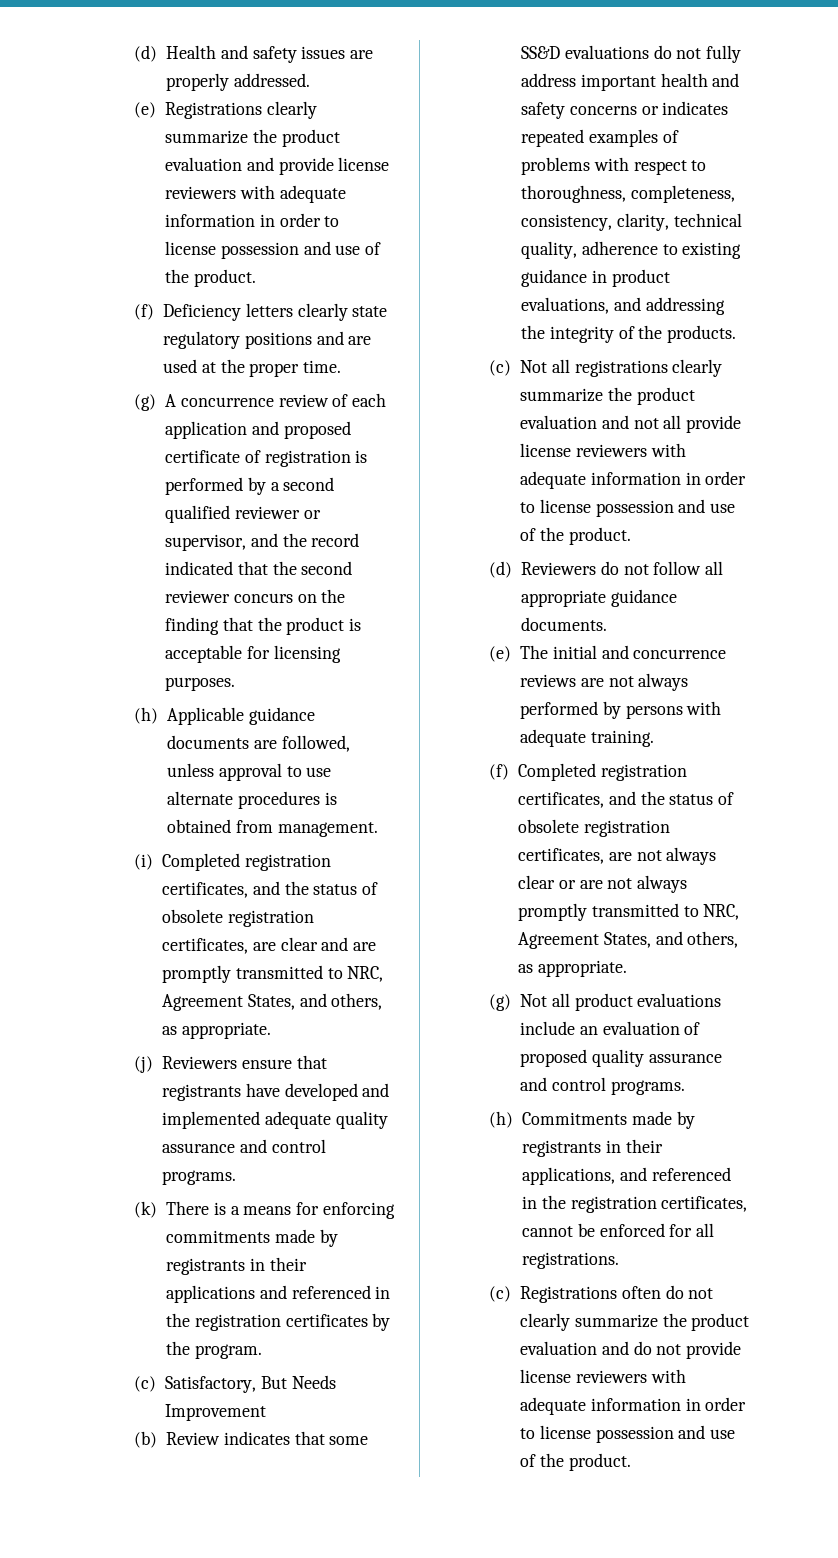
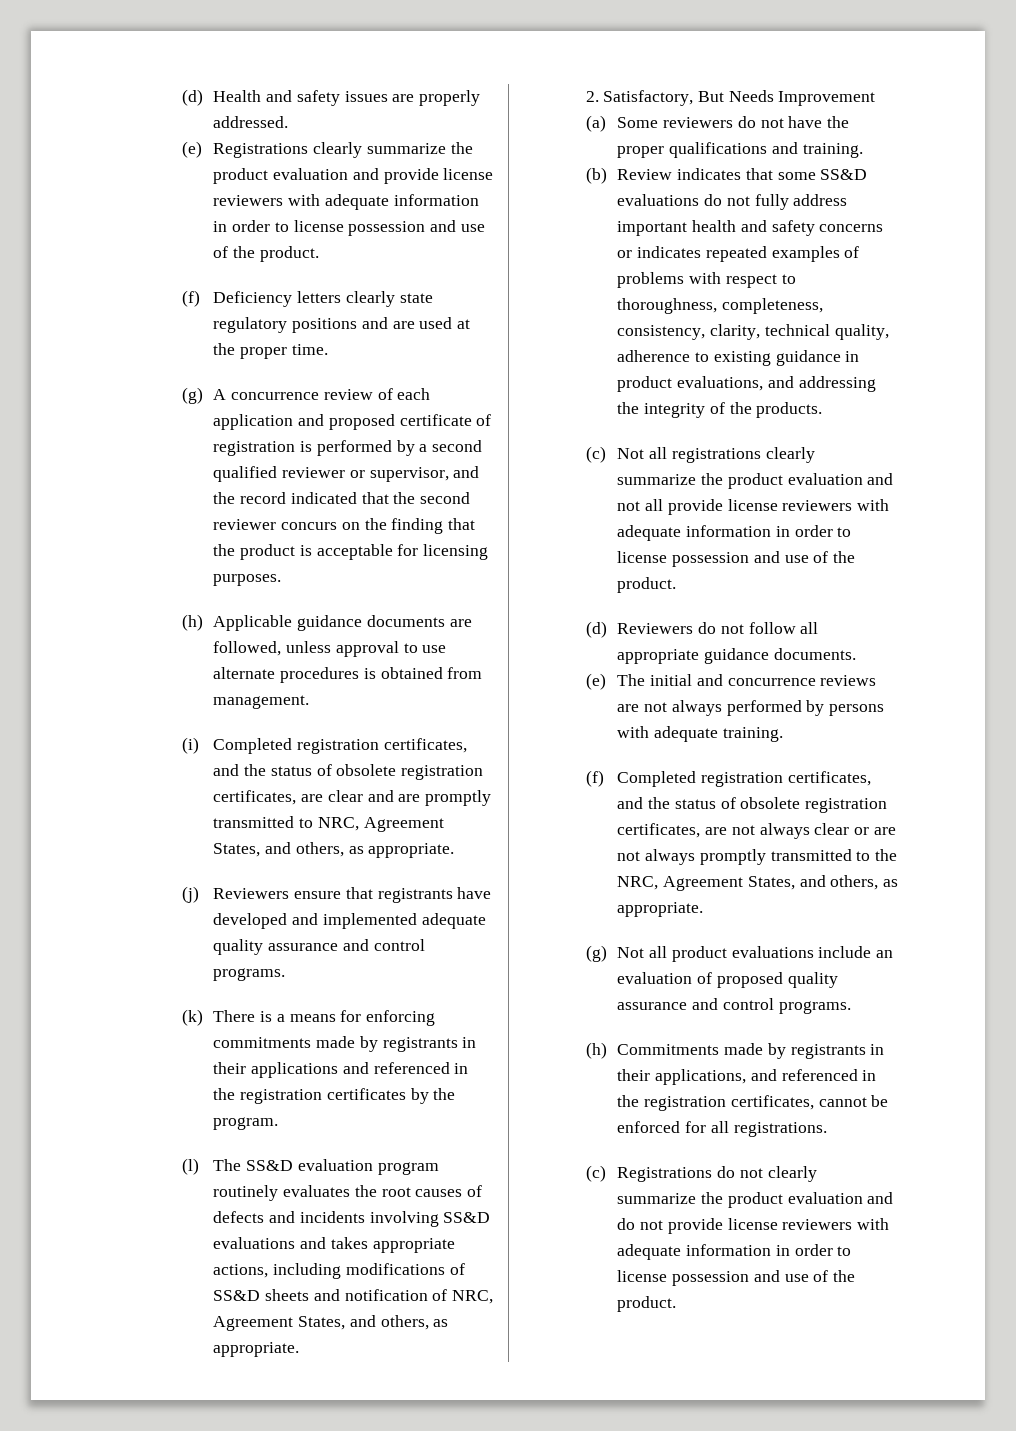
[134,1375,336,1393] [165,1404,267,1421] (c) Satisfactory, But Needs Improvement -> [181,1158,439,1175] [213,1185,482,1201] [213,1211,491,1227] [213,1237,455,1253] [213,1263,465,1279] [213,1289,493,1304] [213,1315,449,1331] [213,1342,300,1357] [585,90,876,106] [585,115,849,132] [617,142,863,158] (l) The SS&D evaluation program routinely evaluates the root causes of defects and incidents involving SS&D evaluations and takes appropriate actions, including modifications of SS&D sheets and notification of NRC, Agreement States, and others, as appropriate. // 2. Satisfactory, But Needs Improvement // (a) Some reviewers do not have the proper qualifications and training.
(699, 911) none -> [874,849,897,861] the
[621,1286,661,1299] often -> (713, 1174) none

